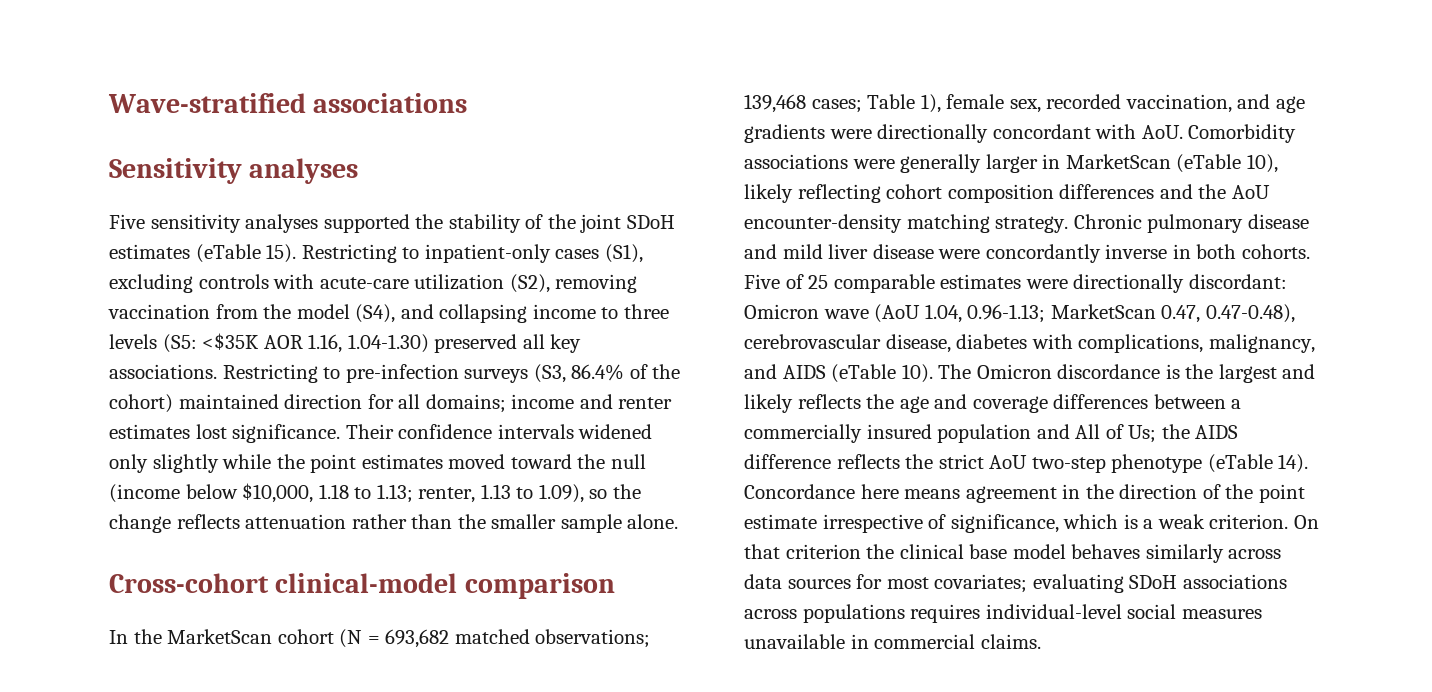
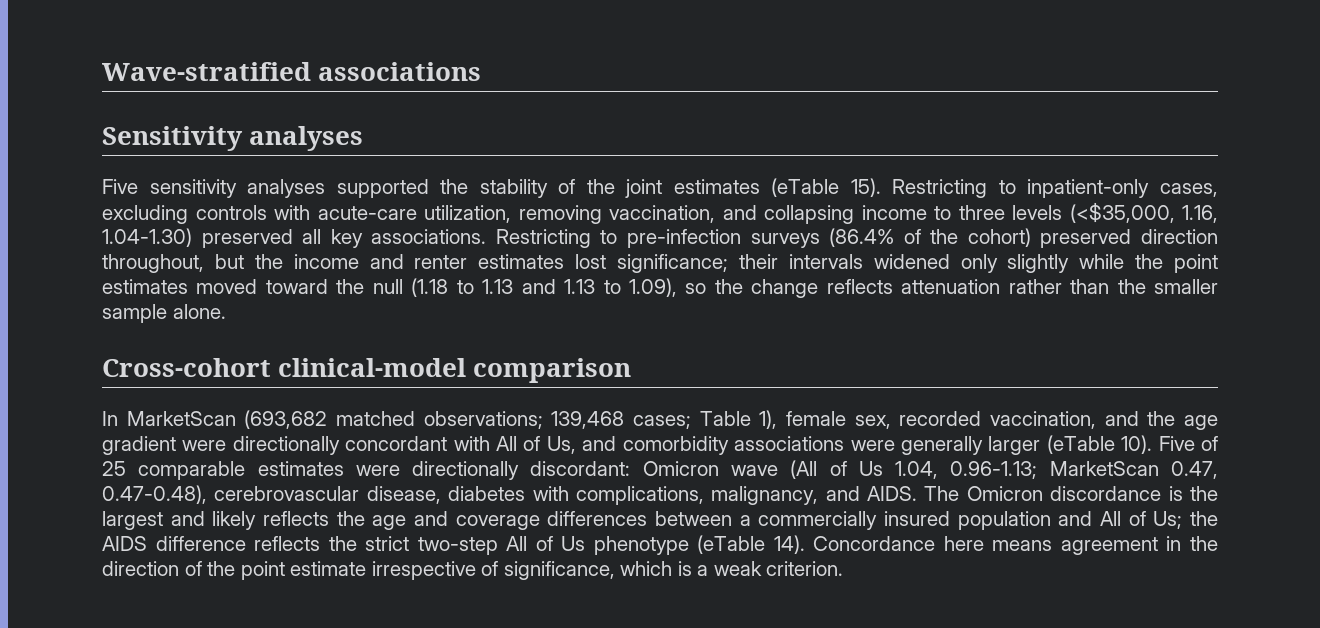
[626,215,675,229] SDoH -> (663, 188) none
[555,244,643,263] cases (S1), -> [1160,183,1218,197] cases,
[414,274,638,293] [108,304,396,323] utilization (S2), removing vaccination from the model (S4), -> [424,205,715,224] utilization, removing vaccination,
[162,333,303,353] (S5: <$35K AOR -> [1069,202,1175,223] (<$35,000,
[533,364,625,383] (S3, 86.4% -> [829,228,895,247] (86.4%
[178,394,506,413] maintained direction for all domains; -> [1040,229,1218,248] [102,254,283,273] preserved direction throughout, but the
[232,424,493,443] significance. Their confidence -> [617,254,778,273] significance; their
[109,483,476,503] (income below $10,000, 1.18 to 1.13; renter, -> [411,278,556,297] (1.18 to 1.13 and
[133,629,450,648] the MarketScan cohort (N = 693,682 -> [126,410,328,429] MarketScan (693,682
[1275,96,1305,113] [744,124,825,143] age gradients -> [1147,411,1218,430] [102,436,176,455] the age gradient
[1141,124,1297,143] [744,154,1278,173] [744,184,1270,203] [744,214,1309,233] [744,244,1310,263] AoU. Comorbidity associations were generally larger in MarketScan (eTable 10), likely reflecting cohort composition differences and the AoU encounter-density matching strategy. Chronic pulmonary disease and mild liver disease were concordantly inverse in both cohorts. -> [496,435,1153,455] All of Us, and comorbidity associations were generally larger (eTable 10).
[874,304,921,323] (AoU -> [790,460,883,479] (All of Us
[782,364,933,383] AIDS (eTable 10). -> [867,486,918,501] AIDS.
[989,455,1106,473] AoU two-step -> [417,536,586,555] two-step All of Us
[1293,515,1319,529] [744,544,1282,563] [744,574,1287,593] [744,604,1262,623] [744,634,1041,649] On that criterion the clinical base model behaves similarly across data sources for most covariates; evaluating SDoH associations across populations requires individual-level social measures unavailable in commercial claims. -> (844, 568) none

